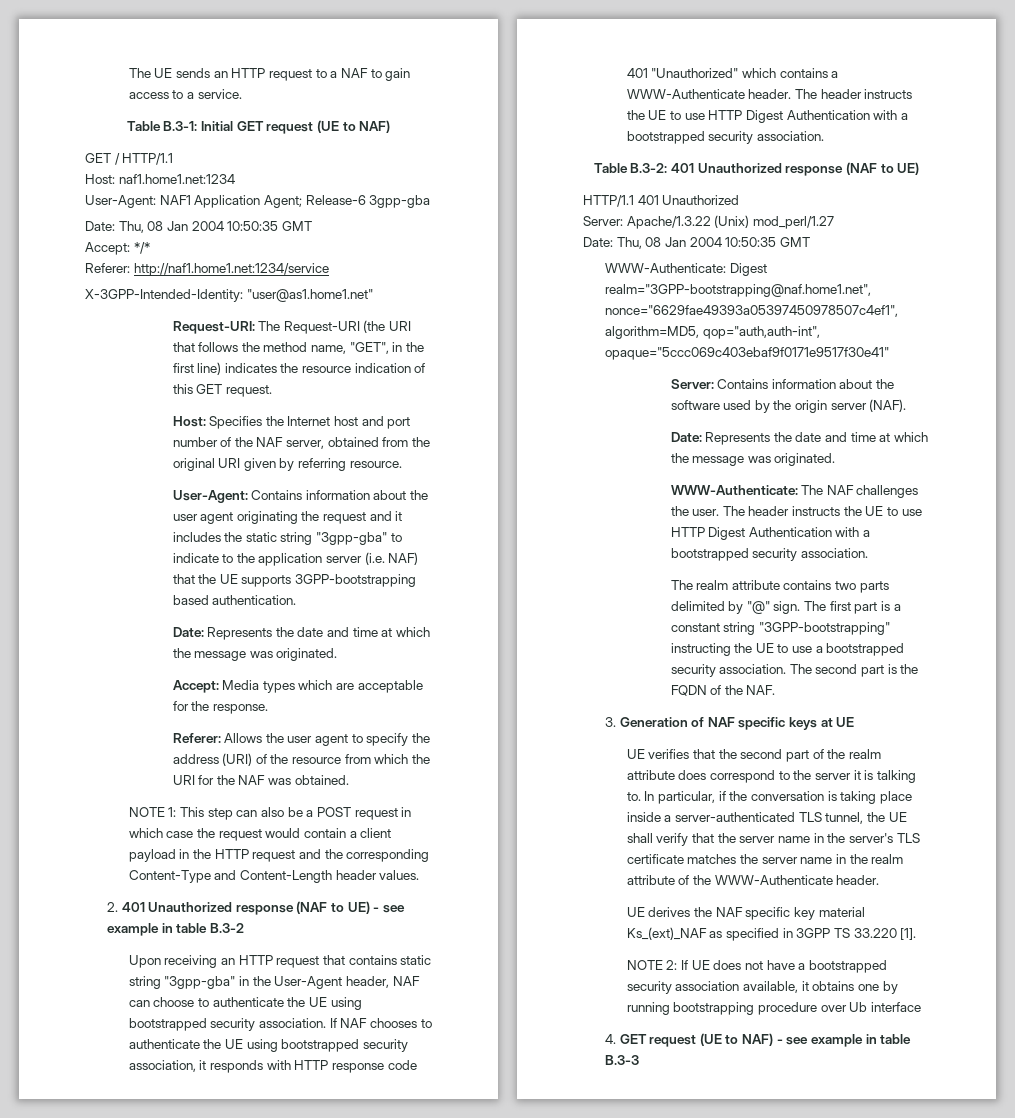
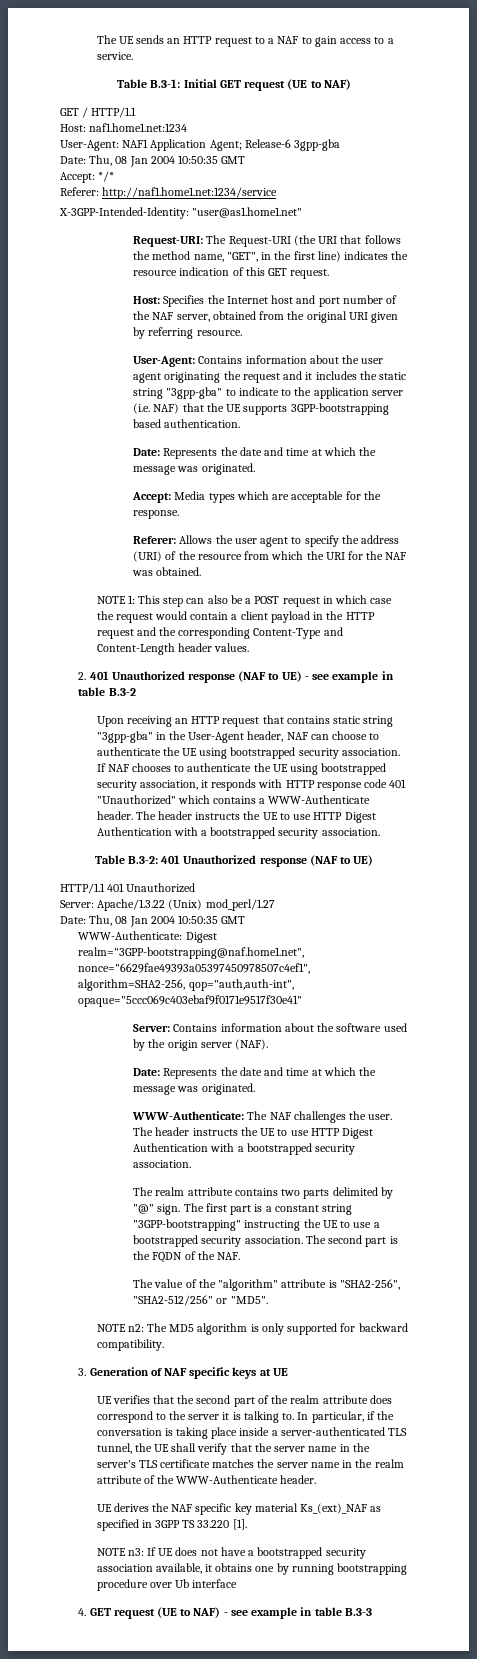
[604,326,699,339] algorithm=MD5, -> [78,979,186,991] algorithm=SHA2-256,
(776, 690) none -> [133,1279,400,1291] [133,1295,268,1306] [96,1323,408,1335] [96,1339,164,1351] // The value of the "algorithm" attribute is "SHA2-256", "SHA2-512/256" or "MD5". // NOTE n2: The MD5 algorithm is only supported for backward compatibility.
[666,960,678,970] 2: -> [127,1548,144,1556] n3:

